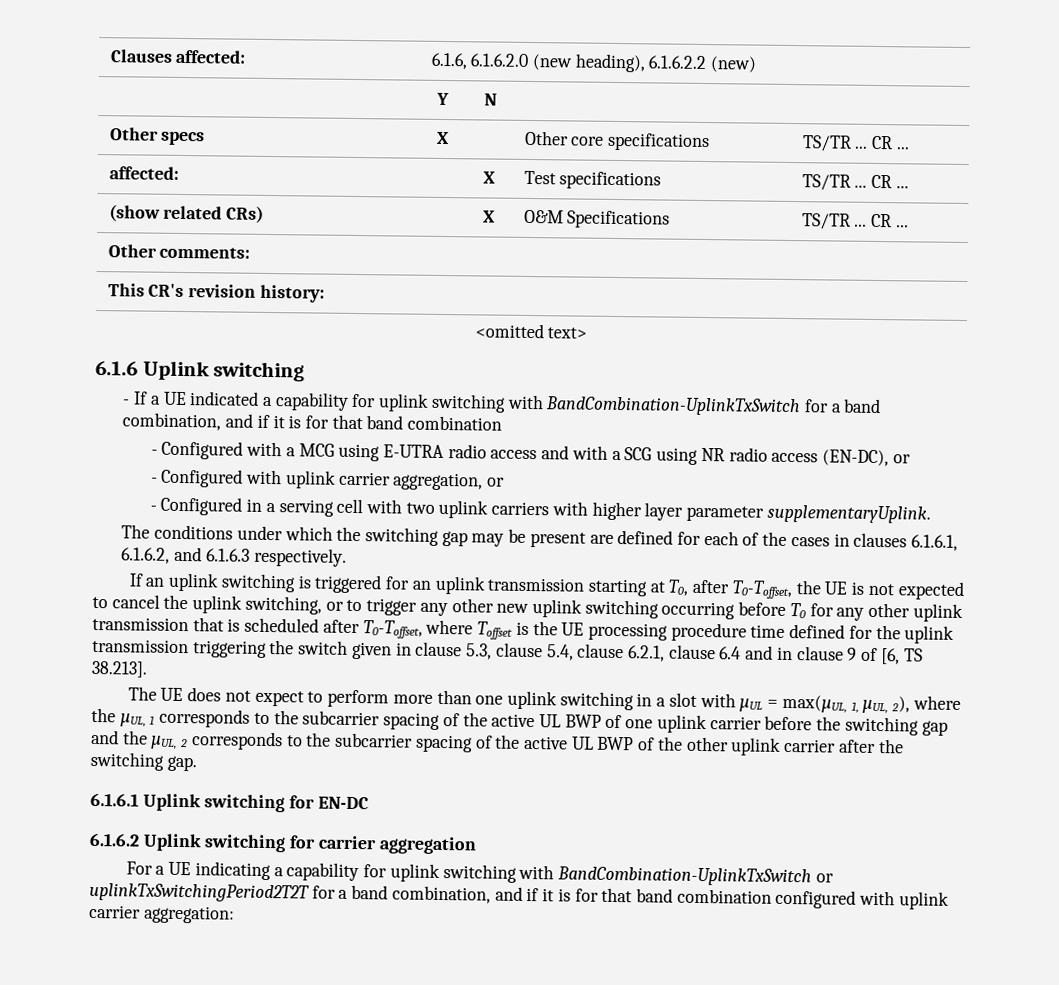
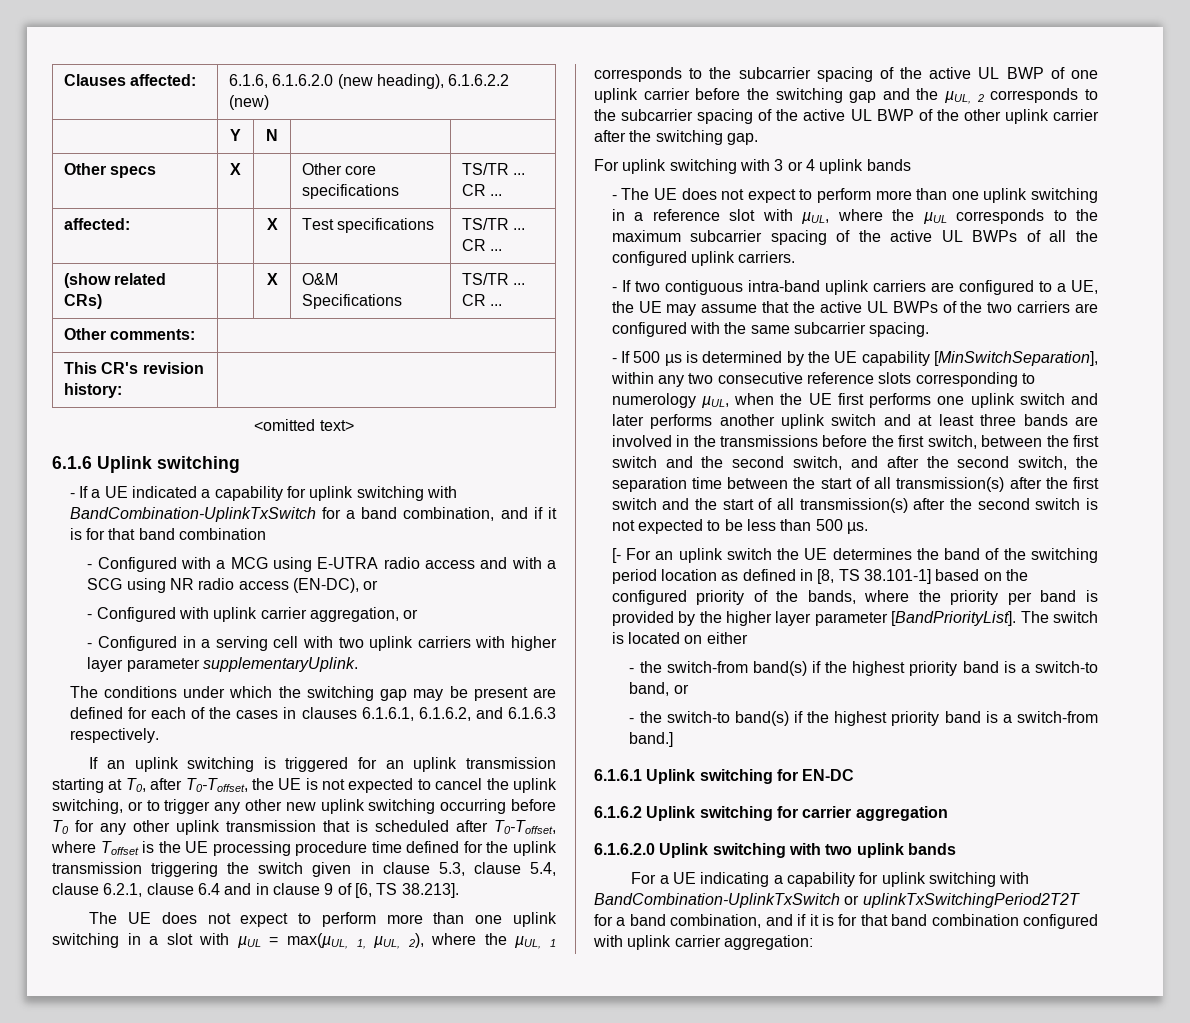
(197, 763) none -> [594,159,911,174] [611,188,1098,203] [611,209,1098,224] [611,230,1098,245] [611,251,796,266] [611,280,1098,295] [611,301,1098,316] [611,322,930,337] [611,351,1098,366] [610,372,1035,387] [611,393,1098,408] [611,414,1098,429] [611,435,1099,449] [611,456,1098,470] [611,477,1099,492] [611,498,1098,513] [611,519,868,534] [611,548,1098,563] [611,569,1028,584] [611,590,1098,605] [611,611,1098,626] [611,632,748,644] [629,661,1098,676] [629,682,689,696] [629,711,1098,726] [629,732,674,747] // For uplink switching with 3 or 4 uplink bands // - The UE does not expect to perform more than one uplink switching in a reference slot with µUL, where the µUL corresponds to the maximum subcarrier spacing of the active UL BWPs of all the configured uplink carriers. // - If two contiguous intra-band uplink carriers are configured to a UE, the UE may assume that the active UL BWPs of the two carriers are configured with the same subcarrier spacing. // - If 500 µs is determined by the UE capability [MinSwitchSeparation], within any two consecutive reference slots corresponding to numerology µUL, when the UE first performs one uplink switch and later performs another uplink switch and at least three bands are involved in the transmissions before the first switch, between the first switch and the second switch, and after the second switch, the separation time between the start of all transmission(s) after the first switch and the start of all transmission(s) after the second switch is not expected to be less than 500 µs. // [- For an uplink switch the UE determines the band of the switching period location as defined in [8, TS 38.101-1] based on the configured priority of the bands, where the priority per band is provided by the higher layer parameter [BandPriorityList]. The switch is located on either // - the switch-from band(s) if the highest priority band is a switch-to band, or // - the switch-to band(s) if the highest priority band is a switch-from band.]
(477, 845) none -> [594,843,956,858] // 6.1.6.2.0 Uplink switching with two uplink bands

